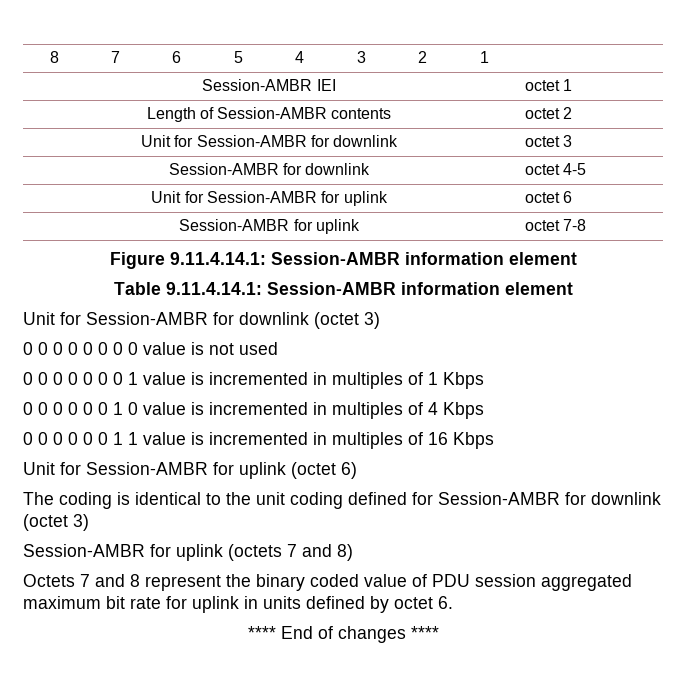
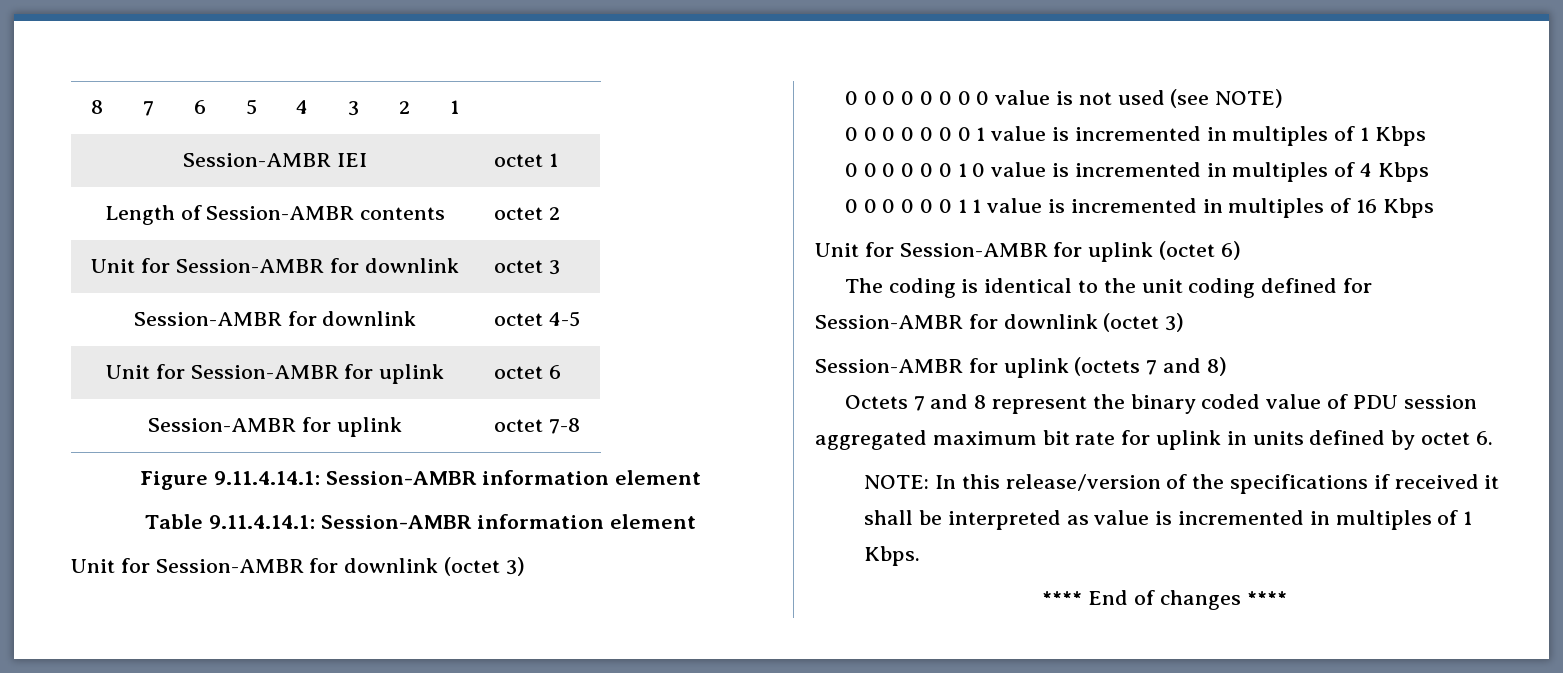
(278, 348) none -> [1170,89,1284,108] (see NOTE)
(453, 602) none -> [864,474,1500,494] [864,510,1473,530] [864,546,921,566] // NOTE: In this release/version of the specifications if received it shall be interpreted as value is incremented in multiples of 1 Kbps.

